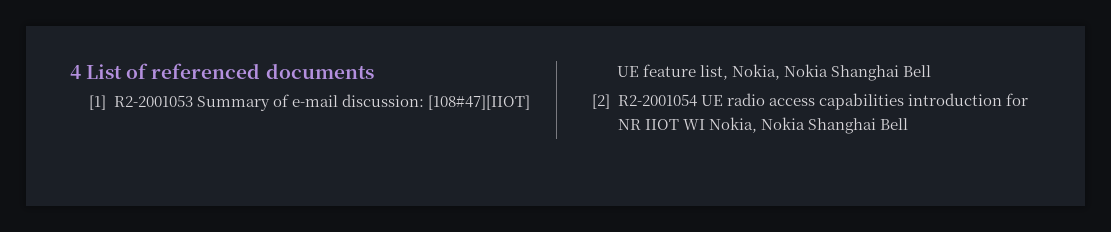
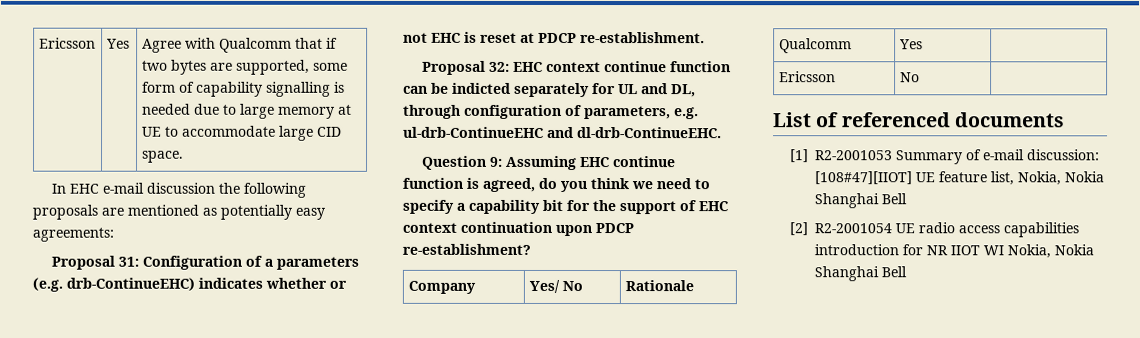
[70,65,81,79] 4 -> [38,37,96,49] [105,38,130,49] [141,37,338,53] [141,59,348,75] [141,81,345,97] [141,103,352,119] [141,125,342,141] [141,150,184,163] [51,182,307,198] [32,204,325,220] [32,227,114,242] [51,255,360,270] [32,277,347,292] [403,31,705,44] [422,60,732,75] [403,82,696,98] [403,104,699,120] [403,126,722,139] [421,155,677,171] [402,177,710,193] [402,199,728,215] [402,221,634,237] [402,243,531,255] [407,280,476,294] [528,279,583,293] [624,280,694,292] [778,38,852,54] [898,39,923,50] [778,71,836,83] [899,72,920,83] Ericsson | Yes | Agree with Qualcomm that if two bytes are supported, some form of capability signalling is needed due to large memory at UE to accommodate large CID space. // In EHC e-mail discussion the following proposals are mentioned as potentially easy agreements: // Proposal 31: Configuration of a parameters (e.g. drb-ContinueEHC) indicates whether or not EHC is reset at PDCP re-establishment. // Proposal 32: EHC context continue function can be indicted separately for UL and DL, through configuration of parameters, e.g. ul-drb-ContinueEHC and dl-drb-ContinueEHC. // Question 9: Assuming EHC continue function is agreed, do you think we need to specify a capability bit for the support of EHC context continuation upon PDCP re-establishment? // Company | Yes/ No | Rationale // Qualcomm | Yes | // Ericsson | No | //

